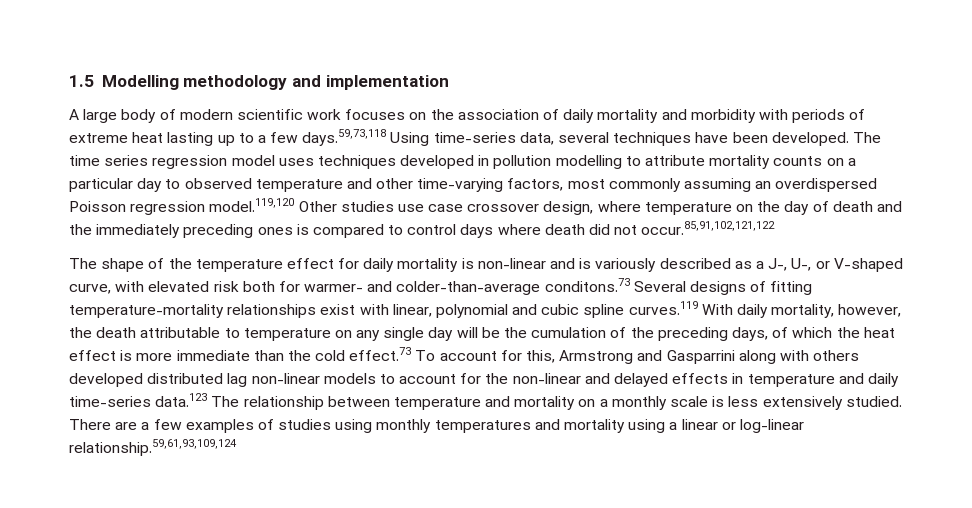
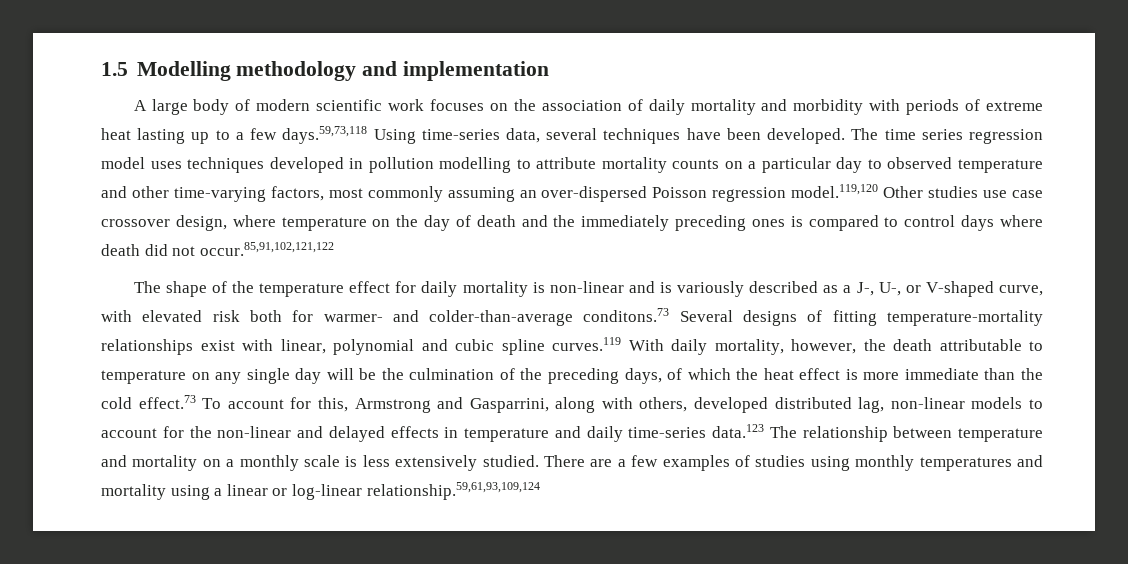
[775,178,878,192] overdispersed -> [541,186,648,202] over-dispersed
[531,327,607,338] cumulation -> [409,368,495,380] culmination
[666,350,735,364] Gasparrini -> [469,398,549,413] Gasparrini,
[813,350,860,361] others -> [639,397,688,412] others,
[227,373,248,387] lag -> [858,397,885,413] lag,

